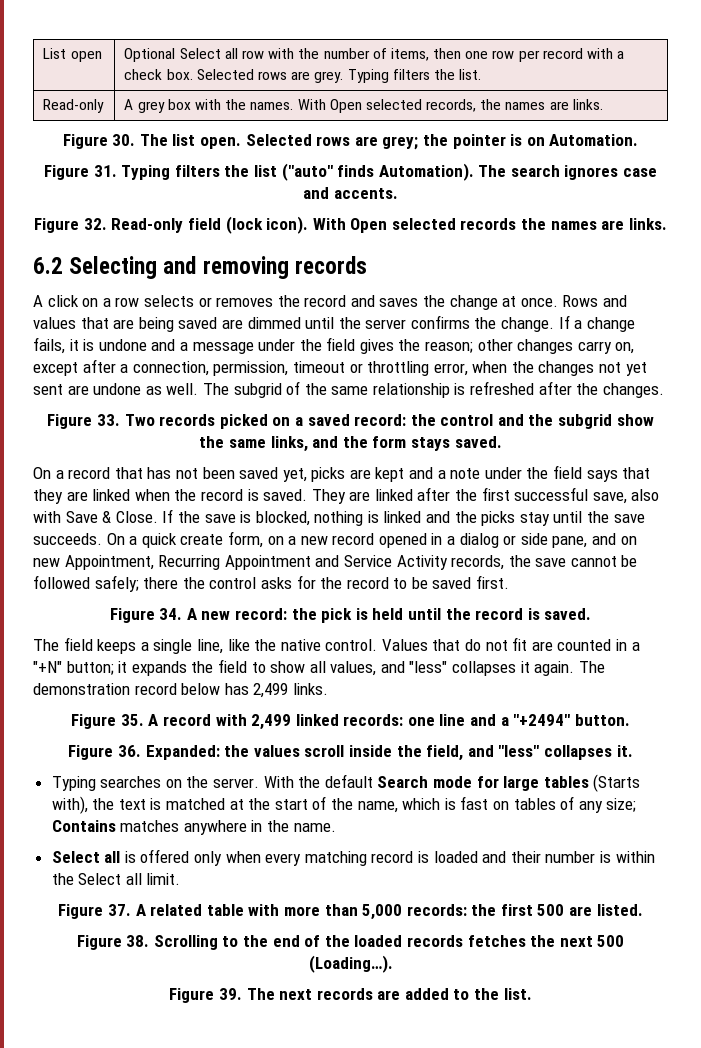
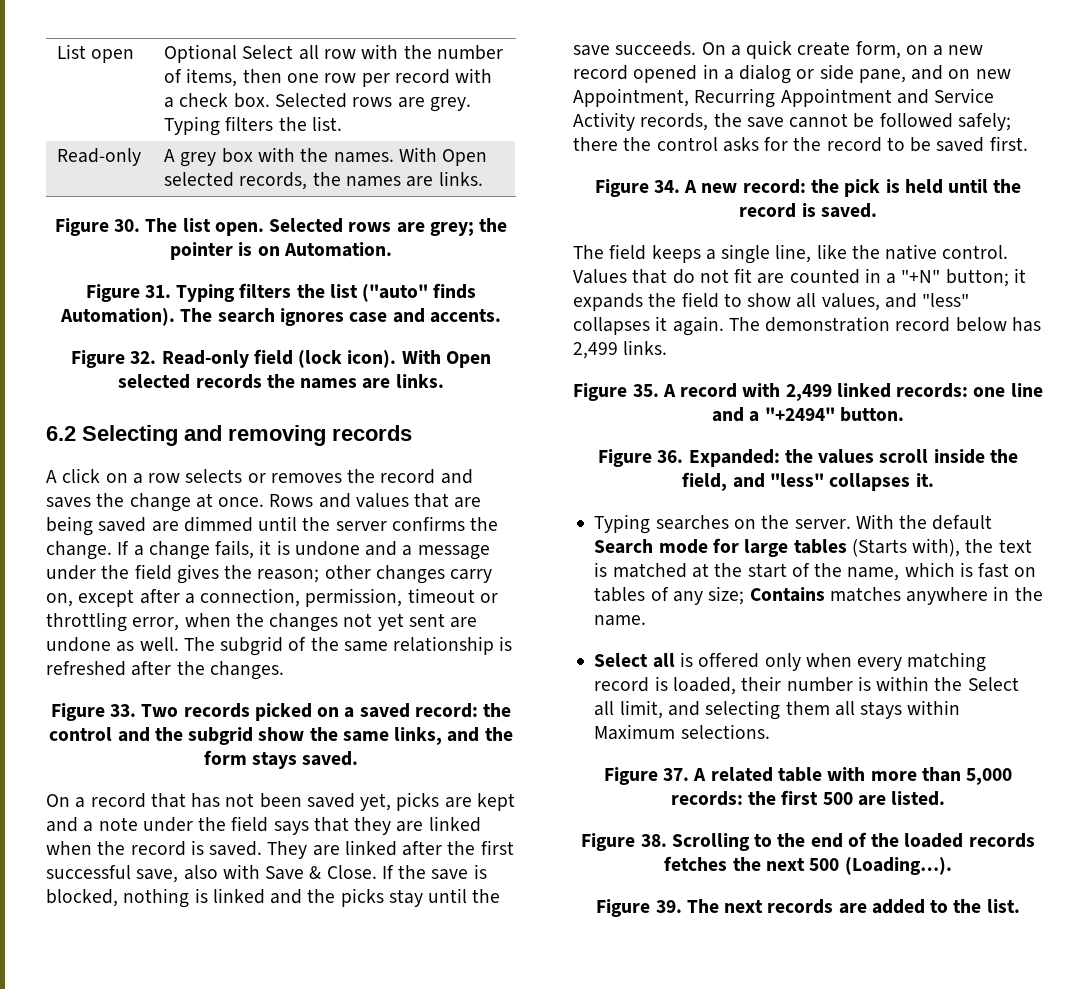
[433,851,507,863] loaded and -> [672,677,736,695] loaded,
[146,873,181,885] limit. -> [619,700,961,720] [594,724,770,740] limit, and selecting them all stays within Maximum selections.

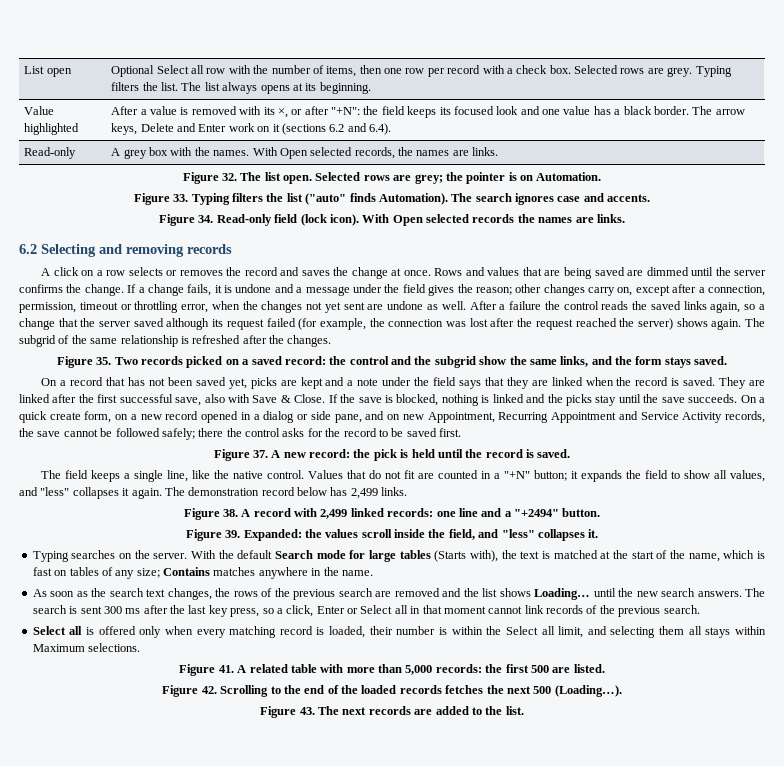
(343, 123) none -> [181,82,371,94] [24,106,55,115] [24,123,80,135] [111,106,745,118] [111,123,392,135] The list always opens at its beginning. // Value highlighted | After a value is removed with its ×, or after "+N": the field keeps its focused look and one value has a black border. The arrow keys, Delete and Enter work on it (sections 6.2 and 6.4).
[114,219,141,232] 30. -> [221,173,237,181] 32.
[144,285,171,298] 31. -> [173,194,189,202] 33.
[130,351,157,364] 32. -> [198,215,214,223] 34.
(179, 644) none -> [469,301,765,313] [19,318,742,330] After a failure the control reads the saved links again, so a change that the server saved although its request failed (for example, the connection was lost after the request reached the server) shows again.
[110,704,137,717] 33. -> [96,357,112,365] 35.
[653,180,680,193] 34. -> [252,450,268,458] 37.
[632,384,659,397] 35. -> [222,509,238,517] 38.
[657,450,684,463] 36. -> [225,530,241,538] 39.
(647, 620) none -> [32,588,766,600] [32,605,700,617] // As soon as the search text changes, the rows of the previous search are removed and the list shows Loading… until the new search answers. The search is sent 300 ms after the last key press, so a click, Enter or Select all in that moment cannot link records of the previous search.
[663,768,690,781] 37. -> [218,665,234,673] 41.
[640,834,667,847] 38. -> [201,686,217,694] 42.
[655,900,682,913] 39. -> [299,707,315,715] 43.

